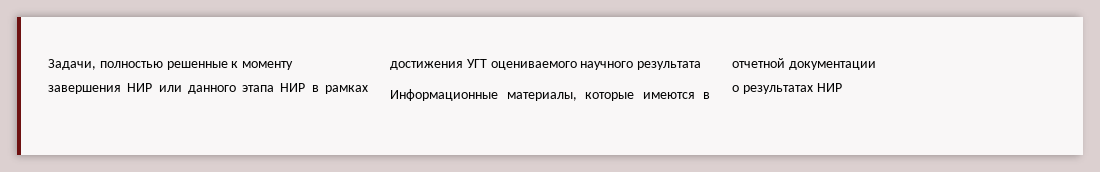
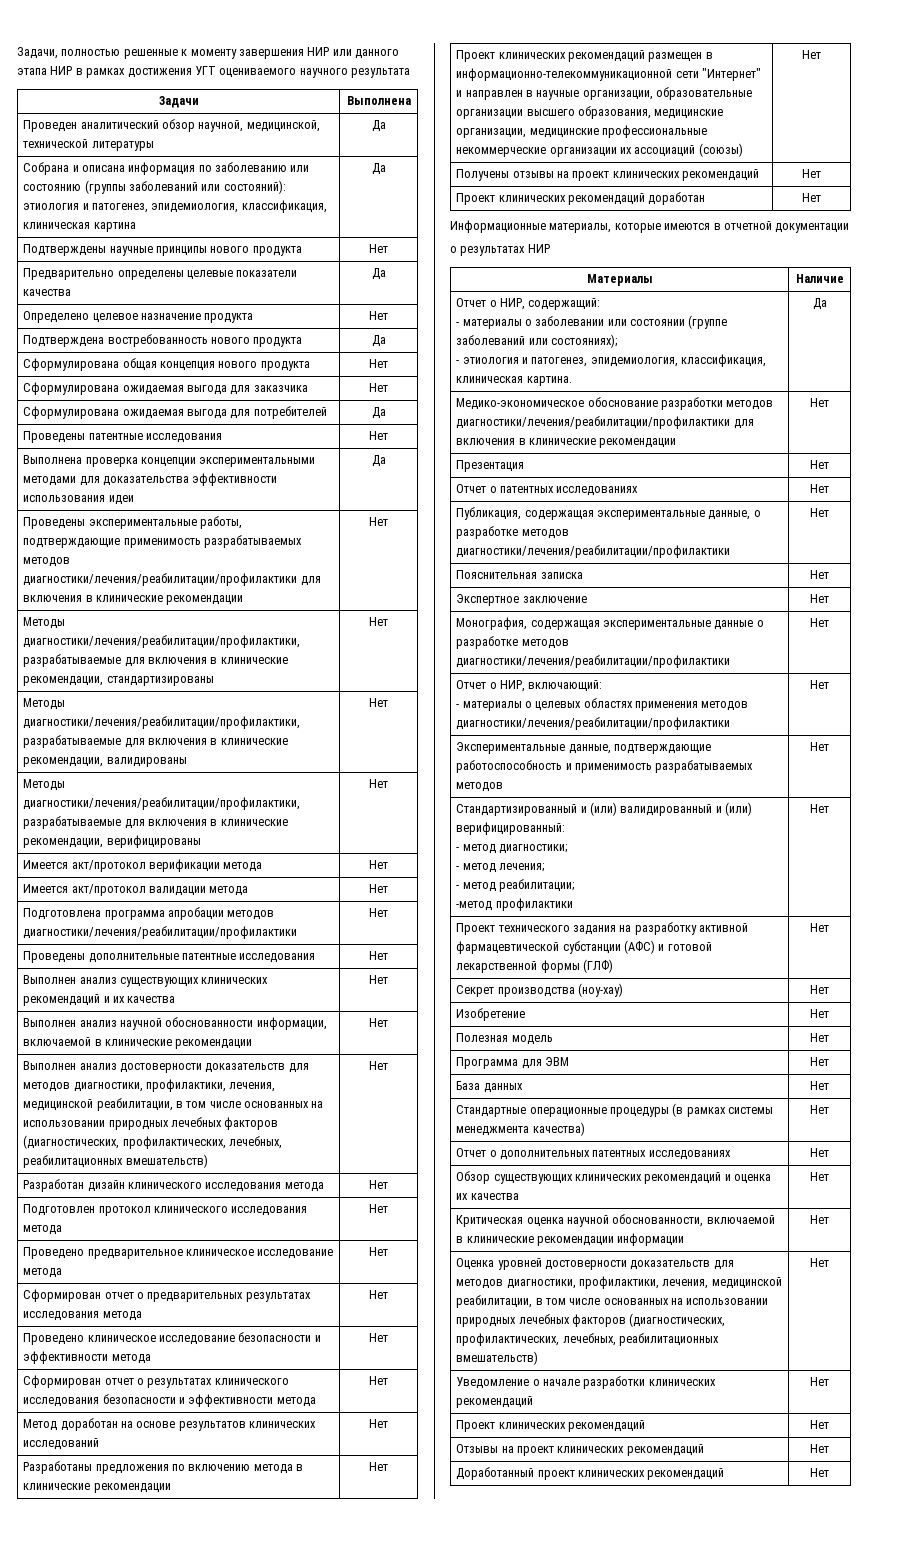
(702, 65) none -> [158,96,199,108] [346,96,411,105] [23,119,320,132] [23,139,154,151] [371,120,386,132] [23,162,310,175] [23,180,286,194] [23,200,327,213] [23,222,136,232] [371,163,386,175] [23,244,302,256] [369,244,388,253] [23,268,298,280] [23,289,72,296] [371,268,386,280] [23,311,254,323] [369,311,388,320] [23,334,303,347] [371,335,386,347] [23,358,310,371] [369,359,388,368] [23,382,308,395] [369,383,388,392] [23,406,327,419] [371,407,386,419] [23,431,222,443] [369,431,388,440] [23,455,316,467] [23,473,278,486] [23,495,134,505] [371,455,386,467] [23,516,242,529] [23,535,302,548] [23,557,71,567] [23,573,321,586] [23,595,244,605] [369,517,388,526] [23,617,66,629] [23,635,301,648] [23,654,288,667] [23,676,214,686] [369,617,388,626] [23,698,66,710] [23,716,301,729] [23,735,288,748] [23,757,187,767] [369,698,388,707] [23,779,66,791] [23,797,301,810] [23,816,288,829] [23,835,201,848] [369,779,388,788] [23,859,263,872] [369,860,388,869] [23,884,249,896] [369,884,388,893] [23,907,275,920] [23,926,298,939] [369,908,388,917] [23,951,316,963] [369,951,388,960] [23,975,269,987] [23,994,176,1006] [369,975,388,984] [23,1017,327,1030] [23,1037,253,1049] [369,1018,388,1027] [23,1061,309,1073] [23,1079,276,1092] [23,1098,324,1111] [23,1117,279,1130] [23,1135,282,1149] [23,1154,208,1168] [369,1061,388,1070] [23,1179,324,1192] [369,1180,388,1189] [23,1204,308,1216] [23,1225,63,1235] [369,1204,388,1213] [23,1247,334,1259] [23,1268,63,1278] [369,1247,388,1256] [23,1289,311,1302] [23,1311,142,1321] [369,1290,388,1299] [23,1332,321,1345] [23,1351,151,1364] [369,1333,388,1342] [23,1375,289,1388] [23,1394,316,1407] [369,1376,388,1385] [23,1418,317,1431] [23,1438,100,1450] [369,1419,388,1428] [23,1461,304,1474] [23,1483,171,1493] [369,1462,388,1471] [456,50,713,62] [456,68,761,81] [456,87,753,100] [456,106,724,119] [456,125,707,138] [456,143,743,157] [802,50,821,59] [456,169,760,181] [802,169,821,178] [456,192,706,205] [802,193,821,202] // Задачи | Выполнена // Проведен аналитический обзор научной, медицинской, технической литературы | Да // Собрана и описана информация по заболеванию или состоянию (группы заболеваний или состояний): этиология и патогенез, эпидемиология, классификация, клиническая картина | Да // Подтверждены научные принципы нового продукта | Нет // Предварительно определены целевые показатели качества | Да // Определено целевое назначение продукта | Нет // Подтверждена востребованность нового продукта | Да // Сформулирована общая концепция нового продукта | Нет // Сформулирована ожидаемая выгода для заказчика | Нет // Сформулирована ожидаемая выгода для потребителей | Да // Проведены патентные исследования | Нет // Выполнена проверка концепции экспериментальными методами для доказательства эффективности использования идеи | Да // Проведены экспериментальные работы, подтверждающие применимость разрабатываемых методов диагностики/лечения/реабилитации/профилактики для включения в клинические рекомендации | Нет // Методы диагностики/лечения/реабилитации/профилактики, разрабатываемые для включения в клинические рекомендации, стандартизированы | Нет // Методы диагностики/лечения/реабилитации/профилактики, разрабатываемые для включения в клинические рекомендации, валидированы | Нет // Методы диагностики/лечения/реабилитации/профилактики, разрабатываемые для включения в клинические рекомендации, верифицированы | Нет // Имеется акт/протокол верификации метода | Нет // Имеется акт/протокол валидации метода | Нет // Подготовлена программа апробации методов диагностики/лечения/реабилитации/профилактики | Нет // Проведены дополнительные патентные исследования | Нет // Выполнен анализ существующих клинических рекомендаций и их качества | Нет // Выполнен анализ научной обоснованности информации, включаемой в клинические рекомендации | Нет // Выполнен анализ достоверности доказательств для методов диагностики, профилактики, лечения, медицинской реабилитации, в том числе основанных на использовании природных лечебных факторов (диагностических, профилактических, лечебных, реабилитационных вмешательств) | Нет // Разработан дизайн клинического исследования метода | Нет // Подготовлен протокол клинического исследования метода | Нет // Проведено предварительное клиническое исследование метода | Нет // Сформирован отчет о предварительных результатах исследования метода | Нет // Проведено клиническое исследование безопасности и эффективности метода | Нет // Сформирован отчет о результатах клинического исследования безопасности и эффективности метода | Нет // Метод доработан на основе результатов клинических исследований | Нет // Разработаны предложения по включению метода в клинические рекомендации | Нет // Проект клинических рекомендаций размещен в информационно-телекоммуникационной сети "Интернет" и направлен в научные организации, образовательные организации высшего образования, медицинские организации, медицинские профессиональные некоммерческие организации их ассоциаций (союзы) | Нет // Получены отзывы на проект клинических рекомендаций | Нет // Проект клинических рекомендаций доработан | Нет
(842, 87) none -> [586,274,653,286] [795,274,844,283] [456,298,601,310] [456,315,728,329] [456,334,617,348] [456,354,767,367] [456,376,572,386] [812,298,827,310] [456,397,774,410] [456,416,754,429] [456,438,677,448] [810,398,829,407] [456,460,525,472] [810,460,829,469] [456,484,639,496] [810,484,829,493] [456,507,761,520] [456,526,569,539] [456,545,731,558] [810,508,829,517] [456,570,583,579] [810,570,829,579] [456,594,587,606] [810,594,829,603] [456,617,764,630] [456,636,569,649] [456,655,731,668] [810,618,829,627] [456,680,603,692] [456,698,749,711] [456,717,731,730] [810,680,829,689] [456,742,711,754] [456,760,754,773] [456,782,504,792] [810,742,829,751] [456,802,753,816] [456,822,566,835] [456,844,567,854] [456,863,544,873] [456,879,574,892] [456,898,573,911] [810,804,829,813] [456,922,749,935] [456,940,712,954] [456,959,613,973] [810,923,829,932] [456,983,623,997] [810,985,829,994] [456,1008,526,1021] [810,1009,829,1018] [456,1033,553,1045] [810,1033,829,1042] [456,1057,569,1069] [810,1057,829,1066] [456,1081,523,1093] [810,1081,829,1090] [456,1103,774,1117] [456,1122,585,1136] [810,1105,829,1114] [456,1148,731,1160] [810,1148,829,1157] [456,1171,772,1184] [456,1193,519,1200] [810,1172,829,1181] [456,1214,775,1227] [456,1233,685,1246] [810,1215,829,1224] [456,1258,734,1270] [456,1276,782,1289] [456,1295,769,1308] [456,1313,726,1327] [456,1333,719,1346] [456,1351,539,1365] [810,1258,829,1267] [456,1376,716,1389] [456,1396,534,1408] [810,1377,829,1386] [456,1420,645,1432] [810,1420,829,1429] [456,1444,704,1456] [810,1444,829,1453] [456,1467,725,1480] [810,1468,829,1477] // Материалы | Наличие // Отчет о НИР, содержащий: // - материалы о заболевании или состоянии (группе заболеваний или состояниях); // - этиология и патогенез, эпидемиология, классификация, клиническая картина. | Да // Медико-экономическое обоснование разработки методов диагностики/лечения/реабилитации/профилактики для включения в клинические рекомендации | Нет // Презентация | Нет // Отчет о патентных исследованиях | Нет // Публикация, содержащая экспериментальные данные, о разработке методов диагностики/лечения/реабилитации/профилактики | Нет // Пояснительная записка | Нет // Экспертное заключение | Нет // Монография, содержащая экспериментальные данные о разработке методов диагностики/лечения/реабилитации/профилактики | Нет // Отчет о НИР, включающий: // - материалы о целевых областях применения методов диагностики/лечения/реабилитации/профилактики | Нет // Экспериментальные данные, подтверждающие работоспособность и применимость разрабатываемых методов | Нет // Стандартизированный и (или) валидированный и (или) верифицированный: // - метод диагностики; // - метод лечения; // - метод реабилитации; // -метод профилактики | Нет // Проект технического задания на разработку активной фармацевтической субстанции (АФС) и готовой лекарственной формы (ГЛФ) | Нет // Секрет производства (ноу-хау) | Нет // Изобретение | Нет // Полезная модель | Нет // Программа для ЭВМ | Нет // База данных | Нет // Стандартные операционные процедуры (в рамках системы менеджмента качества) | Нет // Отчет о дополнительных патентных исследованиях | Нет // Обзор существующих клинических рекомендаций и оценка их качества | Нет // Критическая оценка научной обоснованности, включаемой в клинические рекомендации информации | Нет // Оценка уровней достоверности доказательств для методов диагностики, профилактики, лечения, медицинской реабилитации, в том числе основанных на использовании природных лечебных факторов (диагностических, профилактических, лечебных, реабилитационных вмешательств) | Нет // Уведомление о начале разработки клинических рекомендаций | Нет // Проект клинических рекомендаций | Нет // Отзывы на проект клинических рекомендаций | Нет // Доработанный проект клинических рекомендаций | Нет

